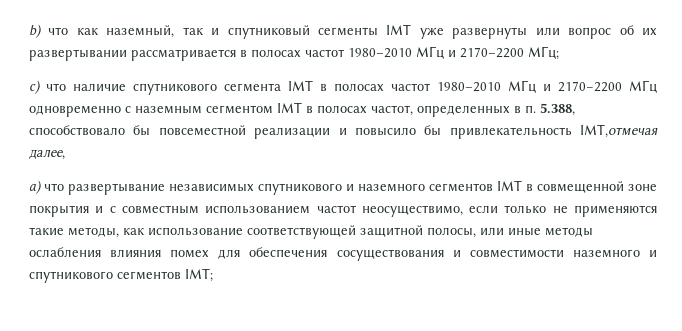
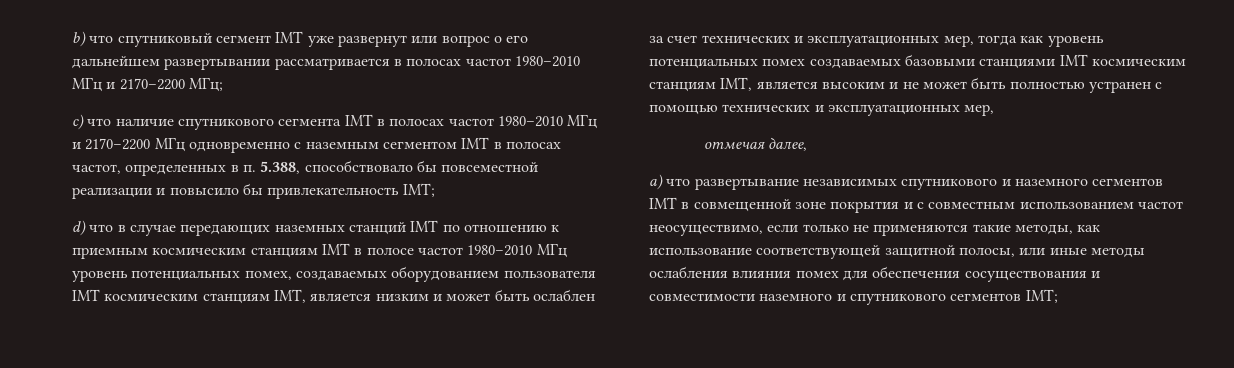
[76,25,378,39] как наземный, так и спутниковый сегменты -> [117,33,271,47] спутниковый сегмент
[452,27,528,39] развернуты -> [337,35,407,47] развернут
[619,25,658,35] об их -> [493,35,529,43] [72,56,160,69] о его дальнейшем
[580,124,658,138] IMT,отмечая -> [402,183,435,197] [72,220,560,236] [72,243,567,259] [72,266,596,282] [72,289,595,304] [649,35,1104,47] [649,54,1186,69] [649,77,1163,93] [649,104,995,116] [704,141,766,149] IMT; // d) что в случае передающих наземных станций IMT по отношению к приемным космическим станциям IMT в полосе частот 1980−2010 МГц уровень потенциальных помех, создаваемых оборудованием пользователя IMT космическим станциям IMT, является низким и может быть ослаблен за счет технических и эксплуатационных мер, тогда как уровень потенциальных помех создаваемых базовыми станциями IMT космическим станциям IMT, является высоким и не может быть полностью устранен с помощью технических и эксплуатационных мер, // отмечая

